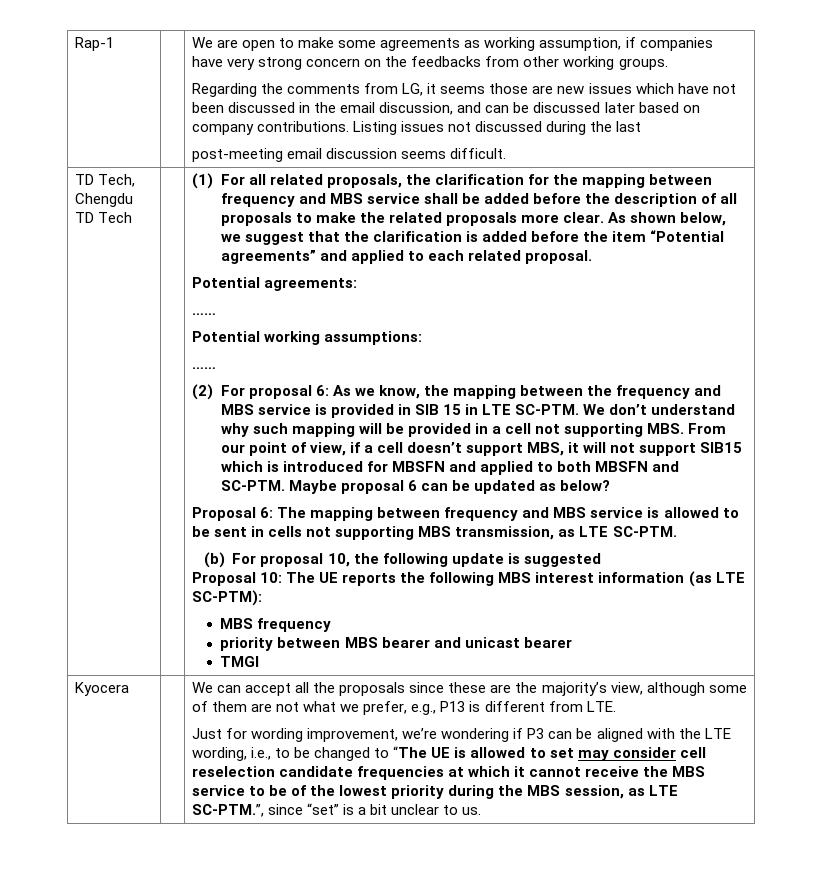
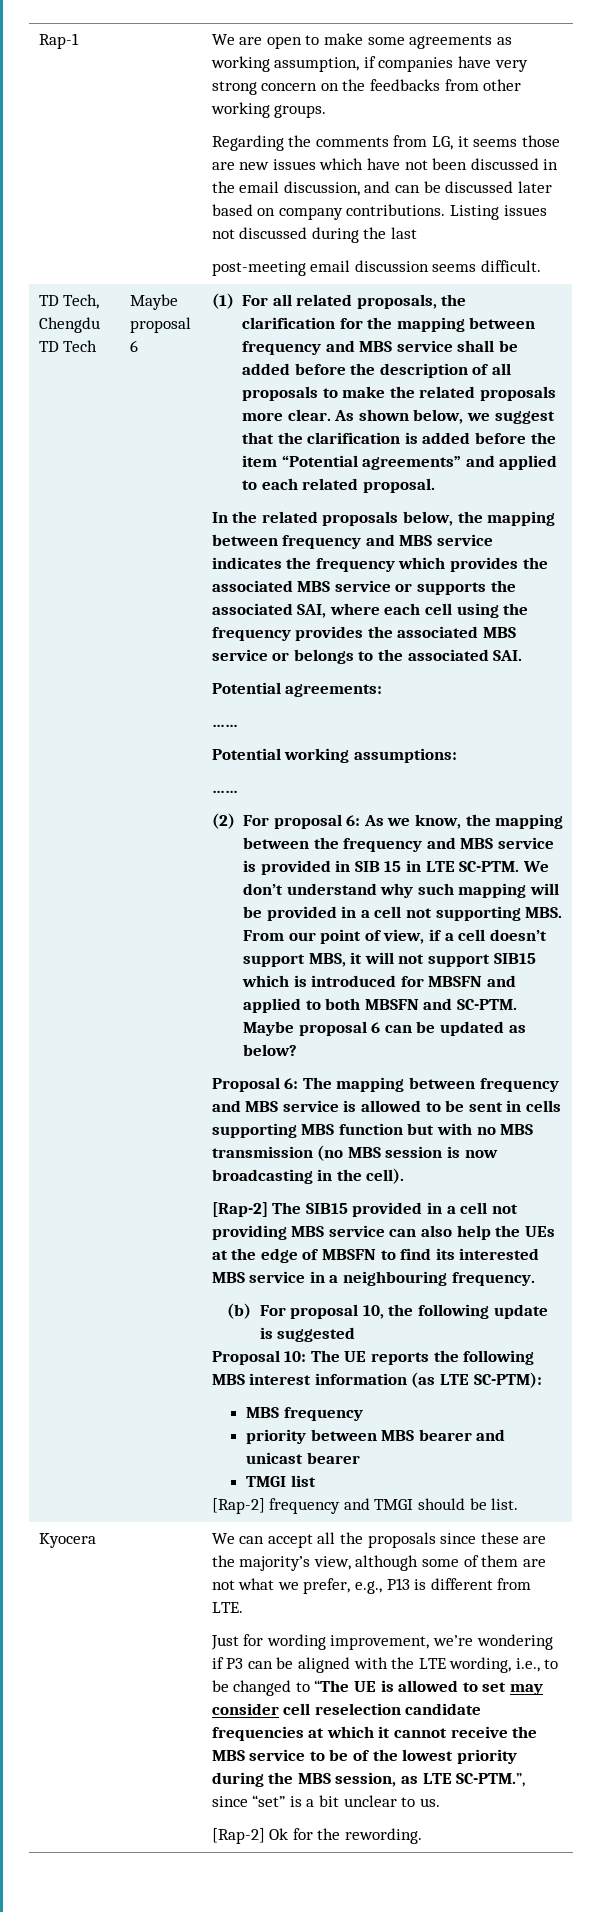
(133, 217) none -> [129,294,178,310] [129,317,191,333] [129,340,138,352] Maybe proposal 6
(592, 257) none -> [211,511,556,526] [211,534,493,549] [211,557,548,572] [211,580,516,595] [211,603,529,618] [211,626,516,641] [211,649,523,664] // In the related proposals below, the mapping between frequency and MBS service indicates the frequency which provides the associated MBS service or supports the associated SAI, where each cell using the frequency provides the associated MBS service or belongs to the associated SAI.
[306,527,332,537] not -> (561, 1106) none
[455,526,677,540] transmission, as LTE SC-PTM. -> [338,1123,534,1135] [211,1145,498,1161] [211,1168,405,1184] [211,1202,518,1217] [211,1225,555,1240] [211,1248,540,1263] [211,1271,535,1286] function but with no MBS transmission (no MBS session is now broadcasting in the cell). // [Rap-2] The SIB15 provided in a cell not providing MBS service can also help the UEs at the edge of MBSFN to find its interested MBS service in a neighbouring frequency.
(260, 661) none -> [290,1475,316,1487] [211,1498,519,1514] list // [Rap-2] frequency and TMGI should be list.
(482, 811) none -> [211,1828,422,1844] // [Rap-2] Ok for the rewording.

